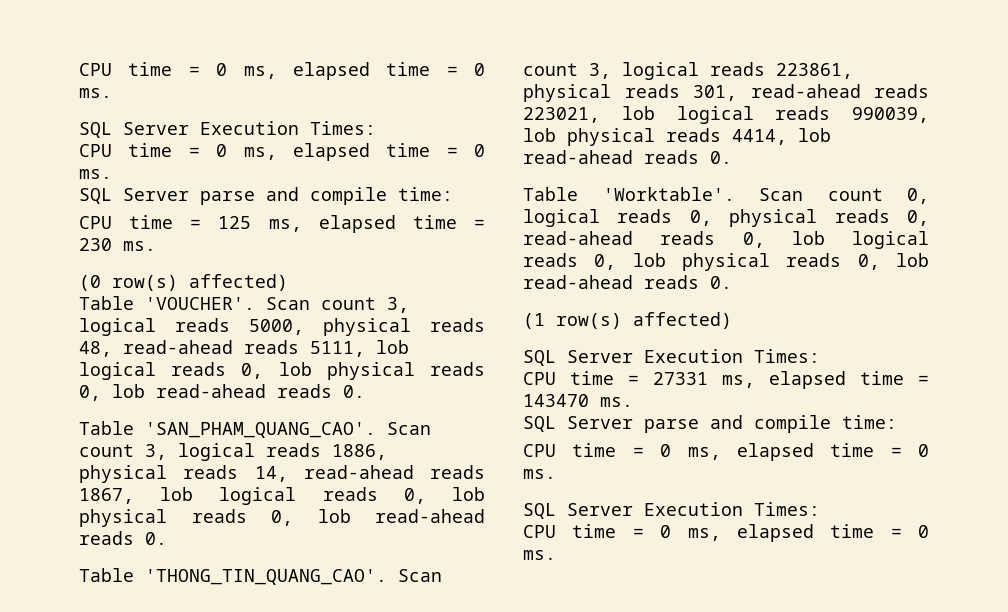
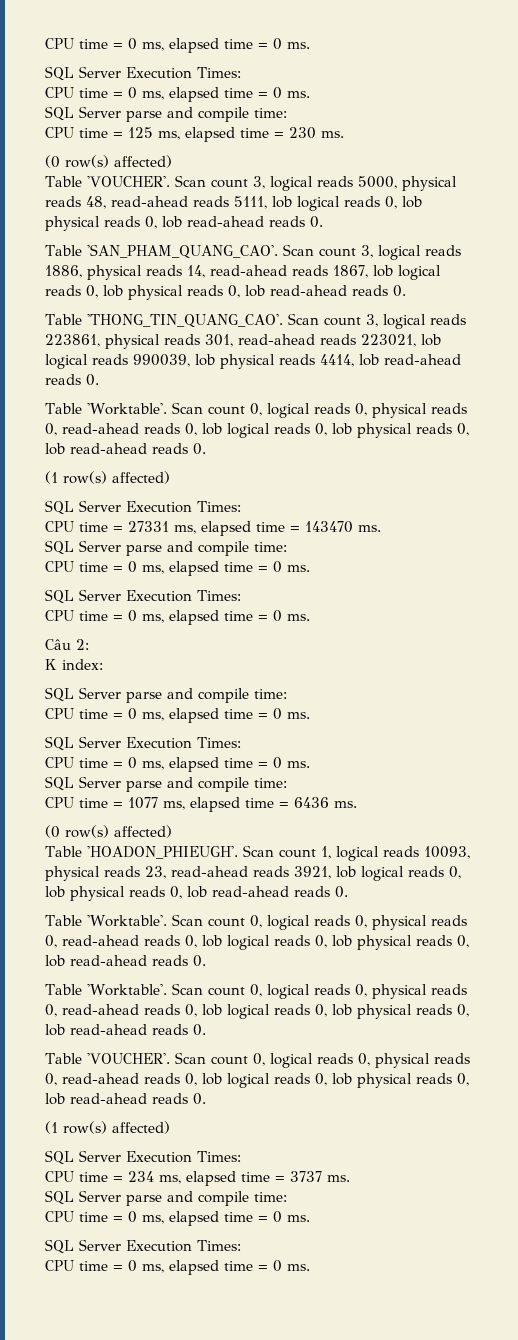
(556, 555) none -> [45,639,89,650] [45,659,103,670] [45,687,287,703] [45,708,310,723] [45,736,241,751] [45,757,310,772] [45,776,287,792] [45,797,357,812] [45,825,172,838] [45,845,470,861] [45,866,461,881] [45,886,348,901] [45,914,467,930] [45,935,469,950] [45,955,206,967] [45,983,467,999] [45,1004,469,1019] [45,1024,206,1036] [45,1052,470,1068] [45,1073,469,1088] [45,1093,206,1105] [45,1121,170,1134] [45,1150,241,1165] [45,1171,350,1186] [45,1190,287,1206] [45,1211,310,1226] [45,1239,241,1254] [45,1260,310,1275] // Câu 2: // K index: // SQL Server parse and compile time: // CPU time = 0 ms, elapsed time = 0 ms. // SQL Server Execution Times: // CPU time = 0 ms, elapsed time = 0 ms. // SQL Server parse and compile time: // CPU time = 1077 ms, elapsed time = 6436 ms. // (0 row(s) affected) // Table 'HOADON_PHIEUGH'. Scan count 1, logical reads 10093, physical reads 23, read-ahead reads 3921, lob logical reads 0, lob physical reads 0, lob read-ahead reads 0. // Table 'Worktable'. Scan count 0, logical reads 0, physical reads 0, read-ahead reads 0, lob logical reads 0, lob physical reads 0, lob read-ahead reads 0. // Table 'Worktable'. Scan count 0, logical reads 0, physical reads 0, read-ahead reads 0, lob logical reads 0, lob physical reads 0, lob read-ahead reads 0. // Table 'VOUCHER'. Scan count 0, logical reads 0, physical reads 0, read-ahead reads 0, lob logical reads 0, lob physical reads 0, lob read-ahead reads 0. // (1 row(s) affected) // SQL Server Execution Times: // CPU time = 234 ms, elapsed time = 3737 ms. // SQL Server parse and compile time: // CPU time = 0 ms, elapsed time = 0 ms. // SQL Server Execution Times: // CPU time = 0 ms, elapsed time = 0 ms.

